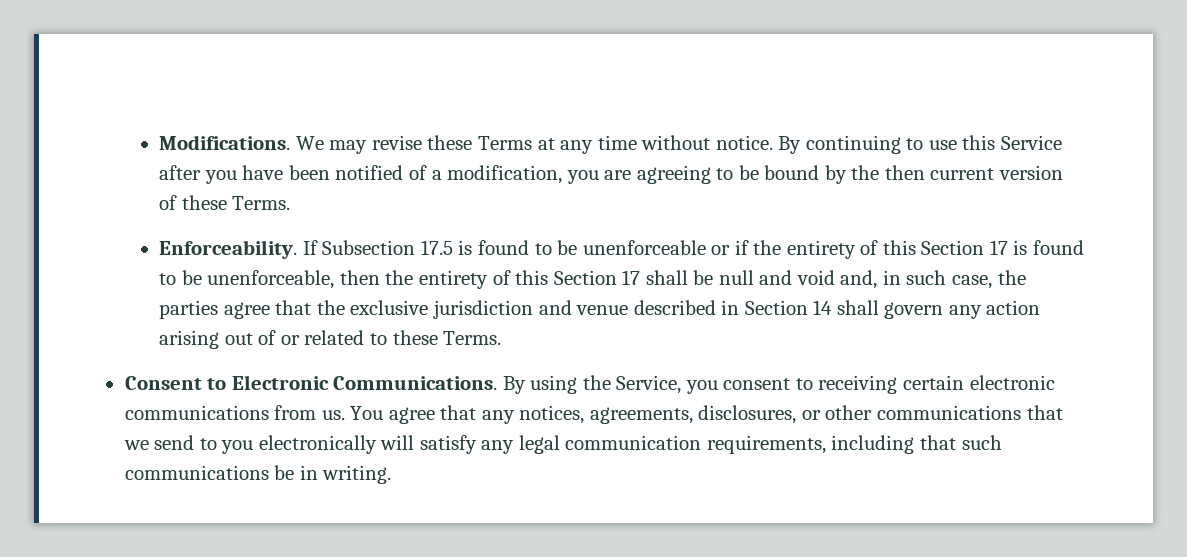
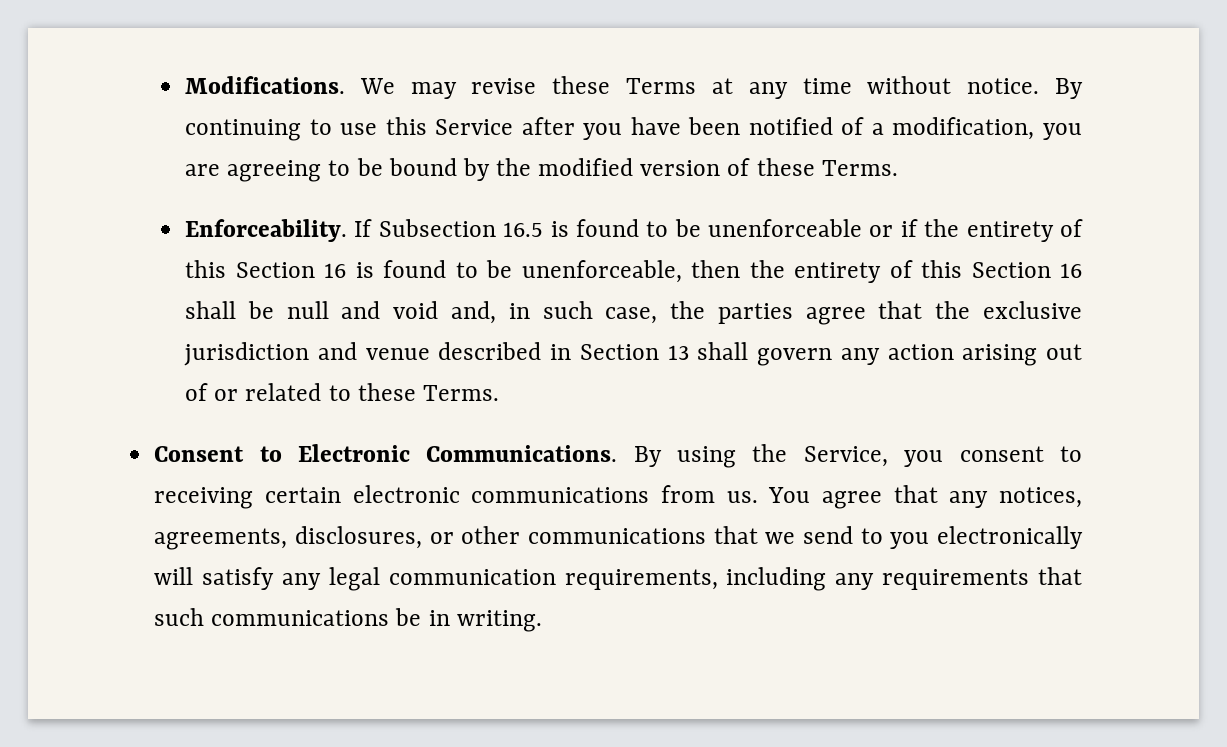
[884,165,995,180] then current -> [538,158,634,176] modified
[420,240,453,255] 17.5 -> [503,222,544,237] 16.5
[989,240,1008,255] 17 -> [324,263,347,278] 16
[622,270,641,285] 17 -> [1059,263,1082,278] 16
[813,300,833,315] 14 -> [667,345,689,360] 13
(915, 444) none -> [835,569,1030,590] any requirements

